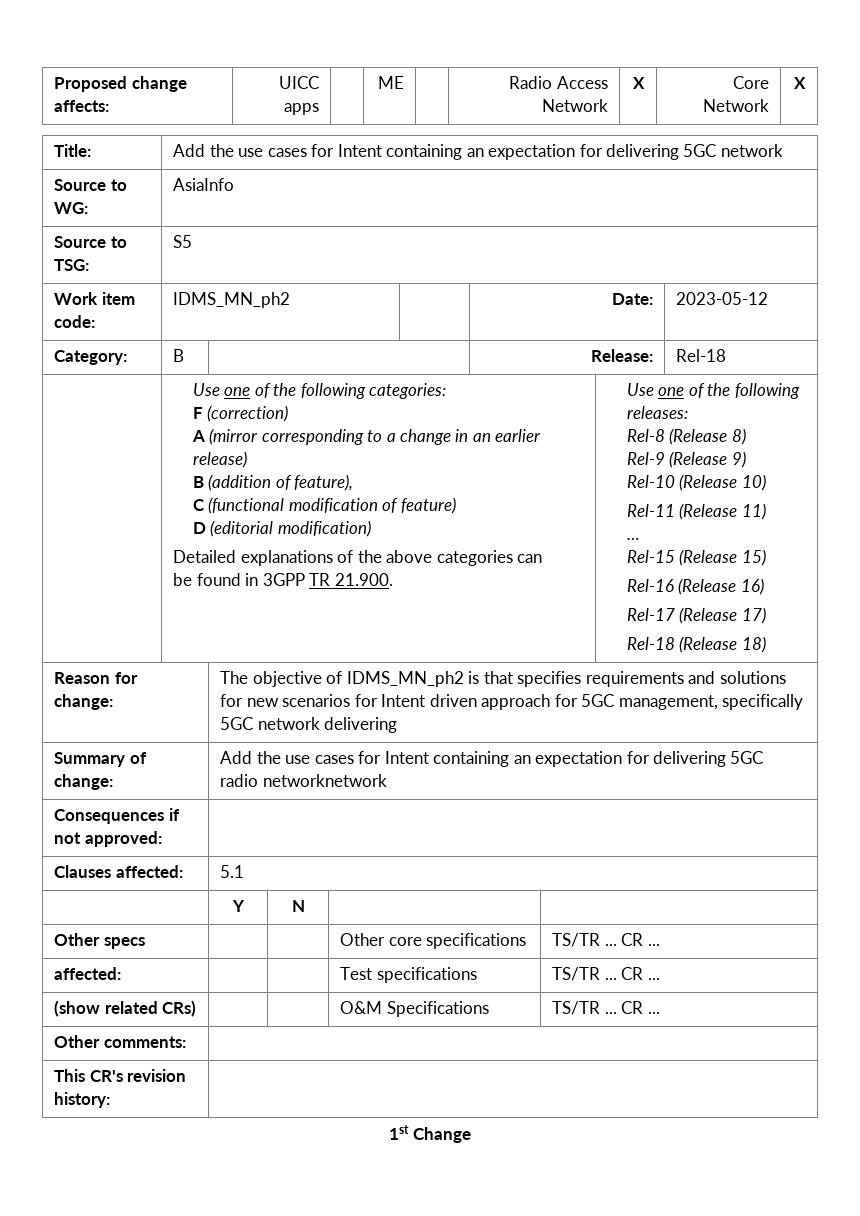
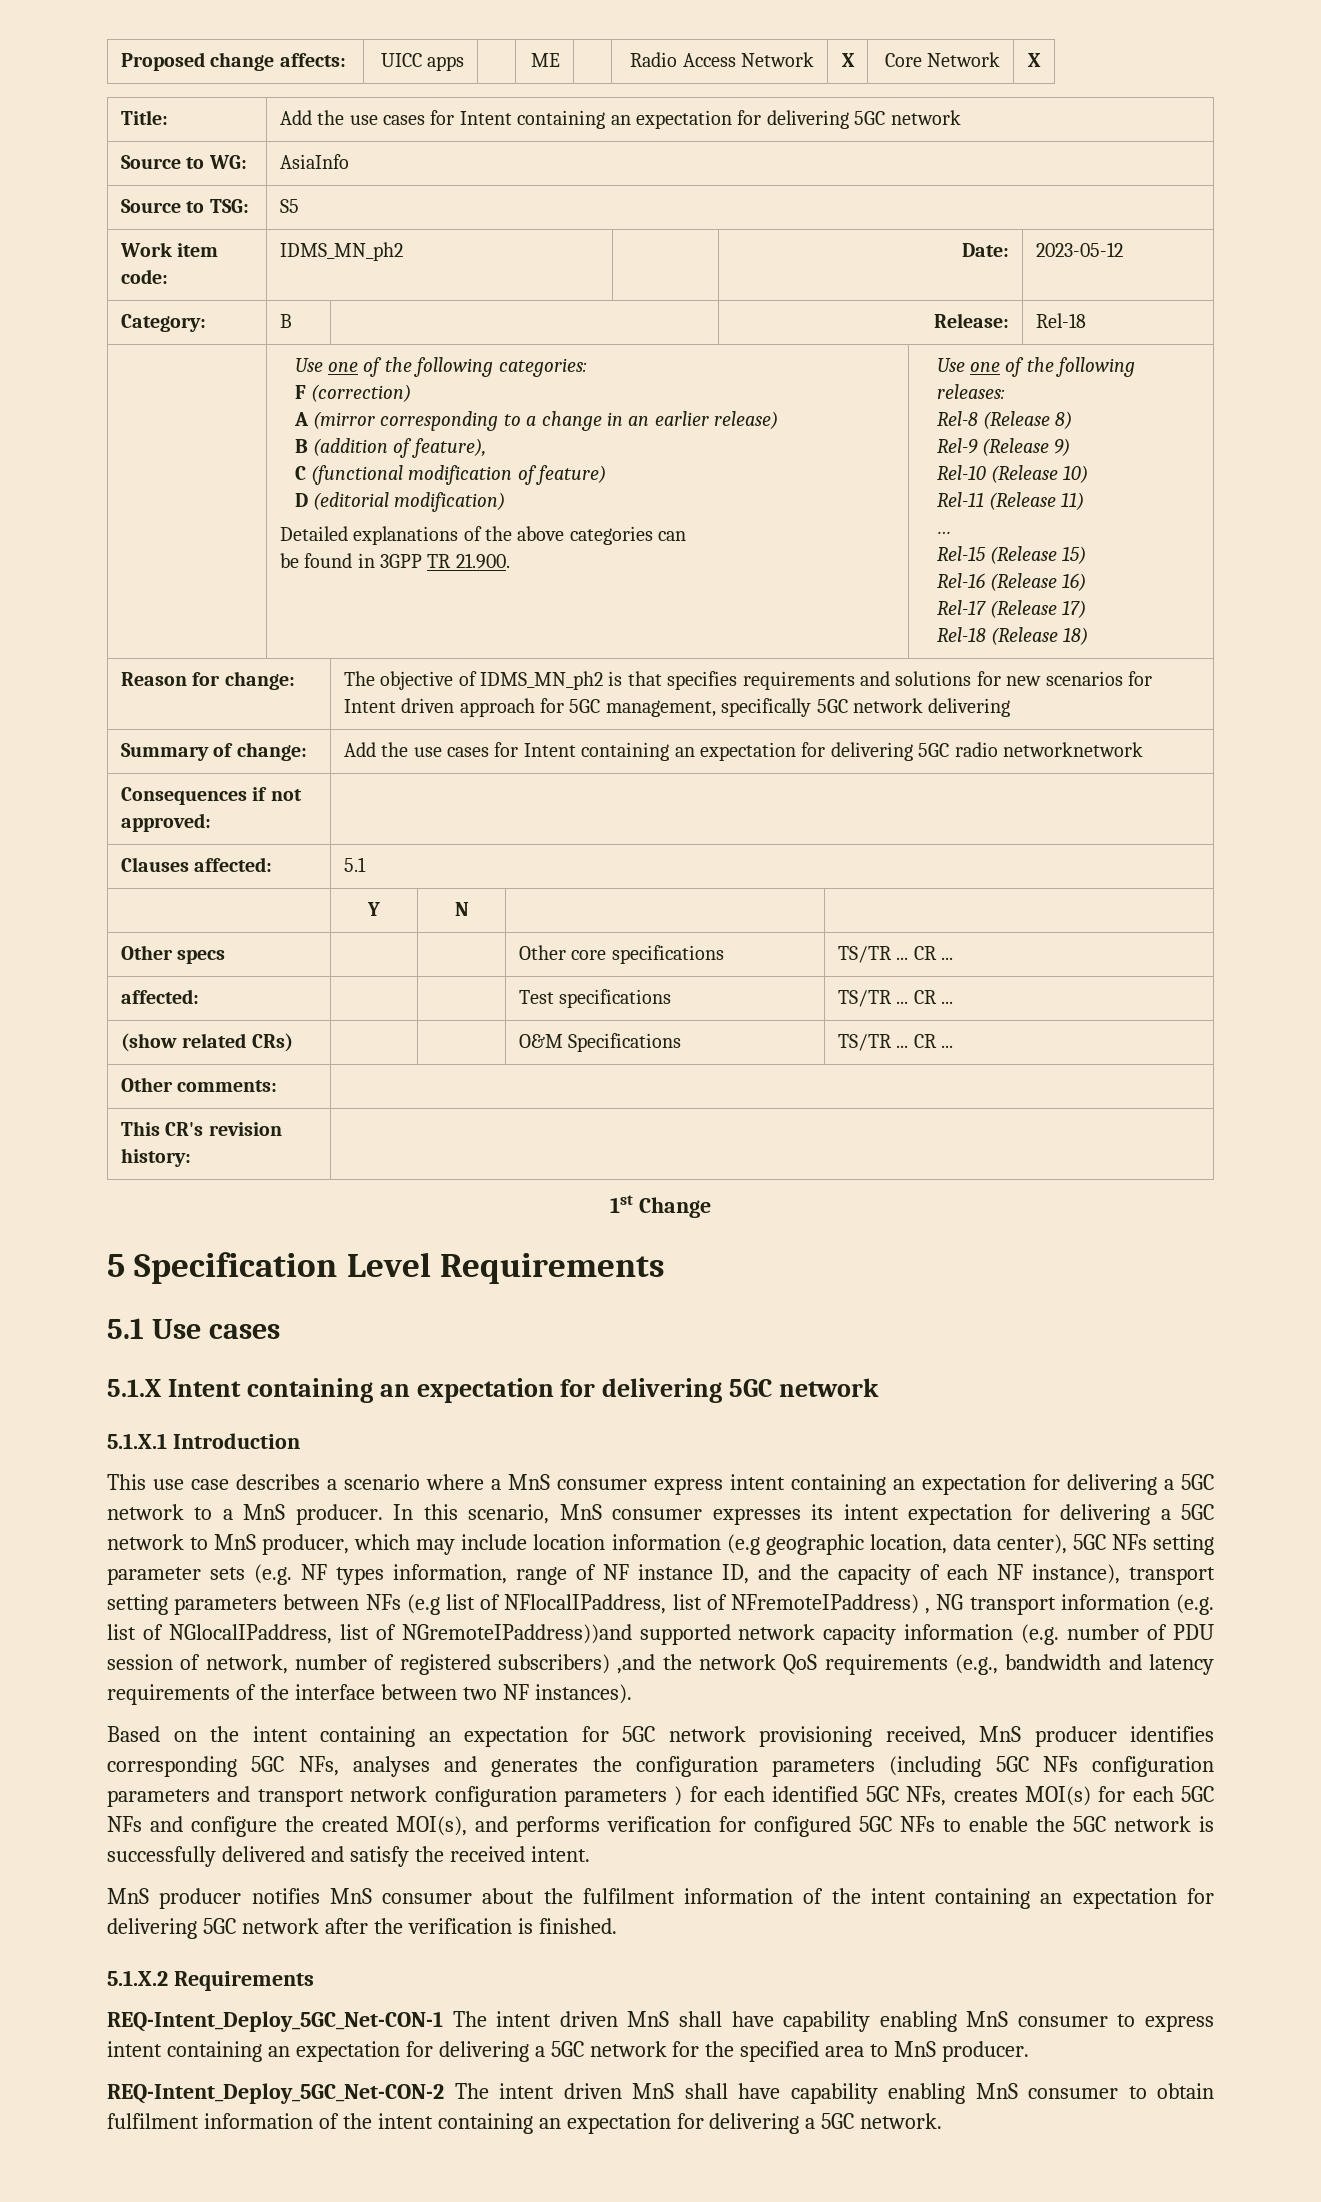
(471, 1135) none -> [107,1252,665,1284] [107,1318,280,1339] [107,1378,880,1403] [107,1433,300,1449] [107,1474,1214,1495] [107,1504,1215,1525] [107,1534,1214,1555] [107,1564,1215,1585] [107,1594,1215,1615] [107,1624,1214,1645] [107,1654,1215,1675] [107,1684,632,1705] [107,1726,1214,1747] [107,1756,1214,1777] [107,1786,1214,1807] [107,1816,1214,1837] [107,1846,590,1867] [107,1888,1214,1909] [107,1918,617,1939] [107,1970,314,1991] [107,2011,1215,2032] [107,2041,1030,2062] [107,2083,1214,2104] [107,2113,943,2134] // 5 Specification Level Requirements // 5.1 Use cases // 5.1.X Intent containing an expectation for delivering 5GC network // 5.1.X.1 Introduction // This use case describes a scenario where a MnS consumer express intent containing an expectation for delivering a 5GC network to a MnS producer. In this scenario, MnS consumer expresses its intent expectation for delivering a 5GC network to MnS producer, which may include location information (e.g geographic location, data center), 5GC NFs setting parameter sets (e.g. NF types information, range of NF instance ID, and the capacity of each NF instance), transport setting parameters between NFs (e.g list of NFlocalIPaddress, list of NFremoteIPaddress) , NG transport information (e.g. list of NGlocalIPaddress, list of NGremoteIPaddress))and supported network capacity information (e.g. number of PDU session of network, number of registered subscribers) ,and the network QoS requirements (e.g., bandwidth and latency requirements of the interface between two NF instances). // Based on the intent containing an expectation for 5GC network provisioning received, MnS producer identifies corresponding 5GC NFs, analyses and generates the configuration parameters (including 5GC NFs configuration parameters and transport network configuration parameters ) for each identified 5GC NFs, creates MOI(s) for each 5GC NFs and configure the created MOI(s), and performs verification for configured 5GC NFs to enable the 5GC network is successfully delivered and satisfy the received intent. // MnS producer notifies MnS consumer about the fulfilment information of the intent containing an expectation for delivering 5GC network after the verification is finished. // 5.1.X.2 Requirements // REQ-Intent_Deploy_5GC_Net-CON-1 The intent driven MnS shall have capability enabling MnS consumer to express intent containing an expectation for delivering a 5GC network for the specified area to MnS producer. // REQ-Intent_Deploy_5GC_Net-CON-2 The intent driven MnS shall have capability enabling MnS consumer to obtain fulfilment information of the intent containing an expectation for delivering a 5GC network.

